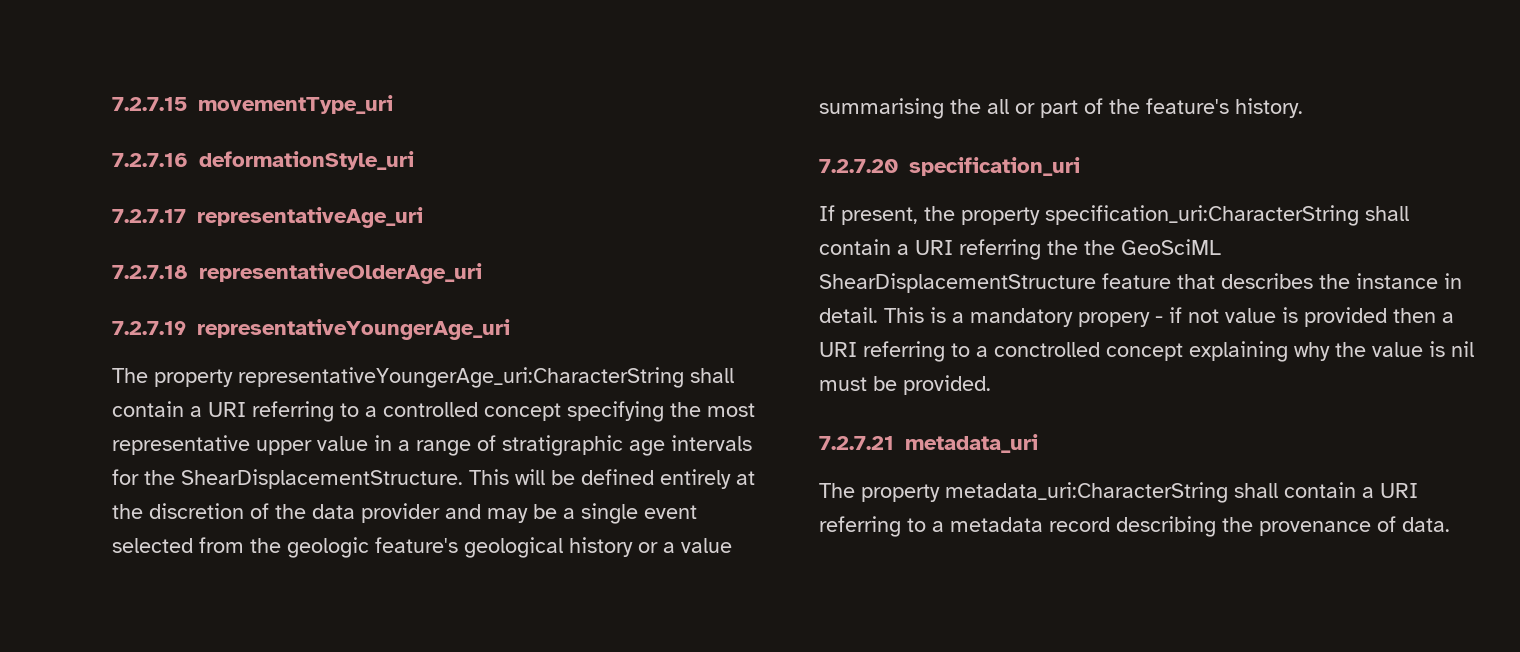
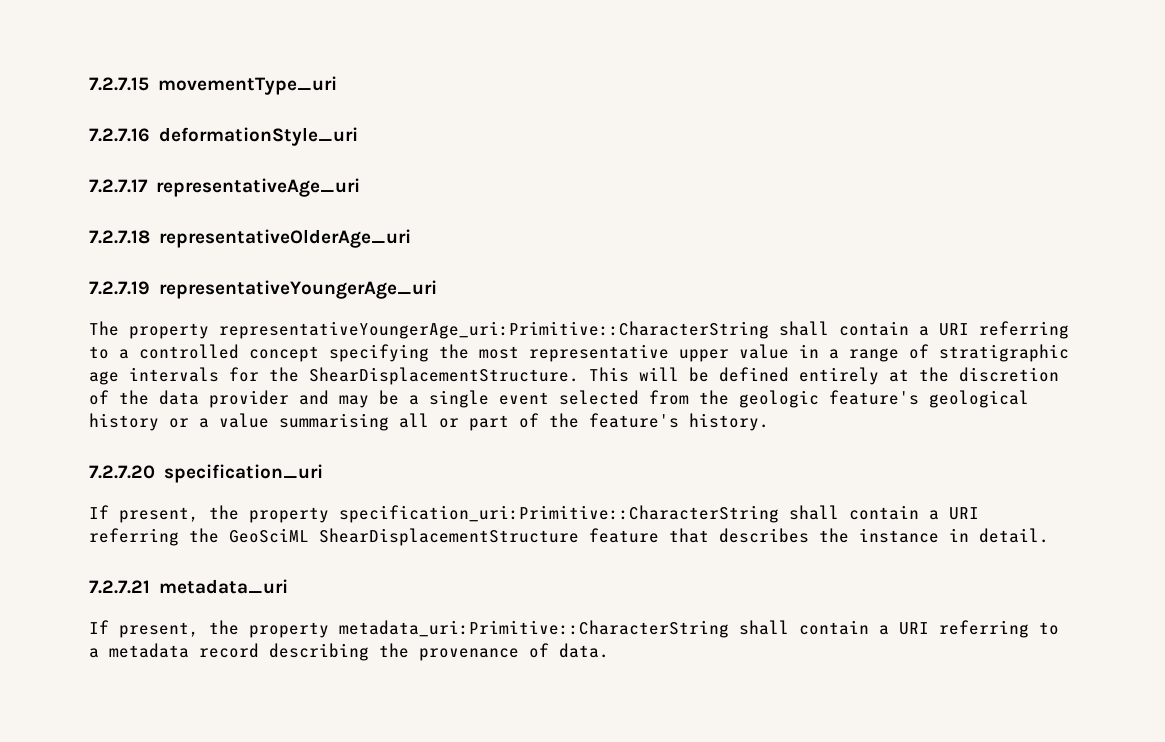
[238,367,684,388] representativeYoungerAge_uri:CharacterString -> [219,321,769,339] representativeYoungerAge_uri:Primitive::CharacterString
[950,99,981,114] the -> (389, 422) none
[1045,205,1359,226] specification_uri:CharacterString -> [339,505,779,523] specification_uri:Primitive::CharacterString
[1084,240,1115,255] the -> (219, 535) none
[884,307,1454,327] [819,341,1474,362] [819,375,991,395] [819,434,1038,453] [819,482,1228,503] This is a mandatory propery - if not value is provided then a URI referring to a conctrolled concept explaining why the value is nil must be provided. // 7.2.7.21 metadata_uri // The property metadata_uri:CharacterString -> [89,579,288,594] [89,620,729,638] // 7.2.7.21 metadata_uri // If present, the property metadata_uri:Primitive::CharacterString

